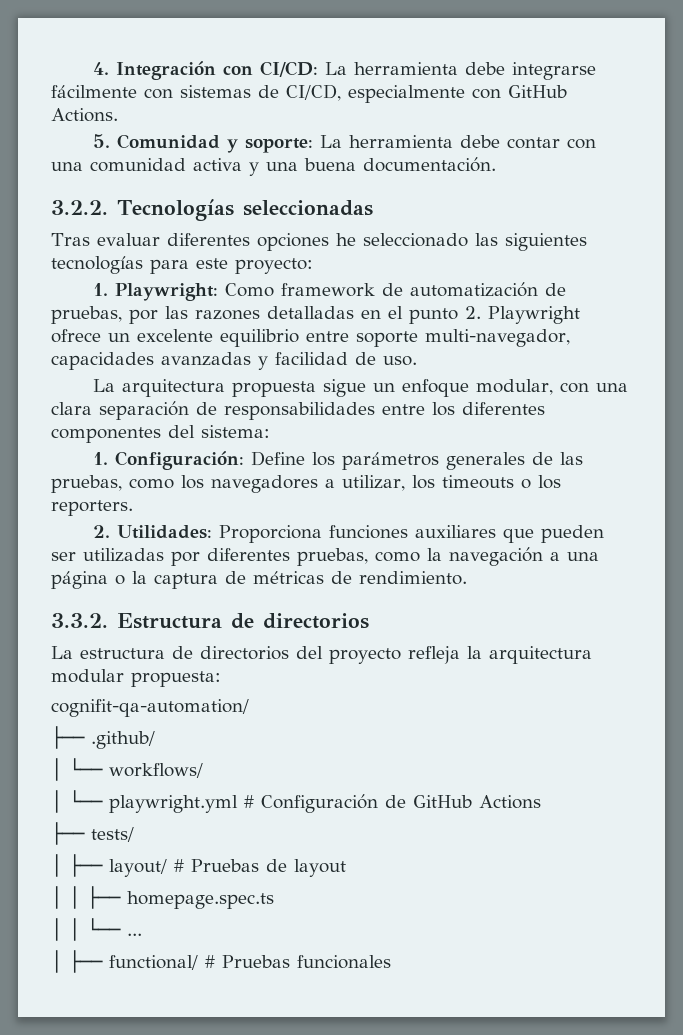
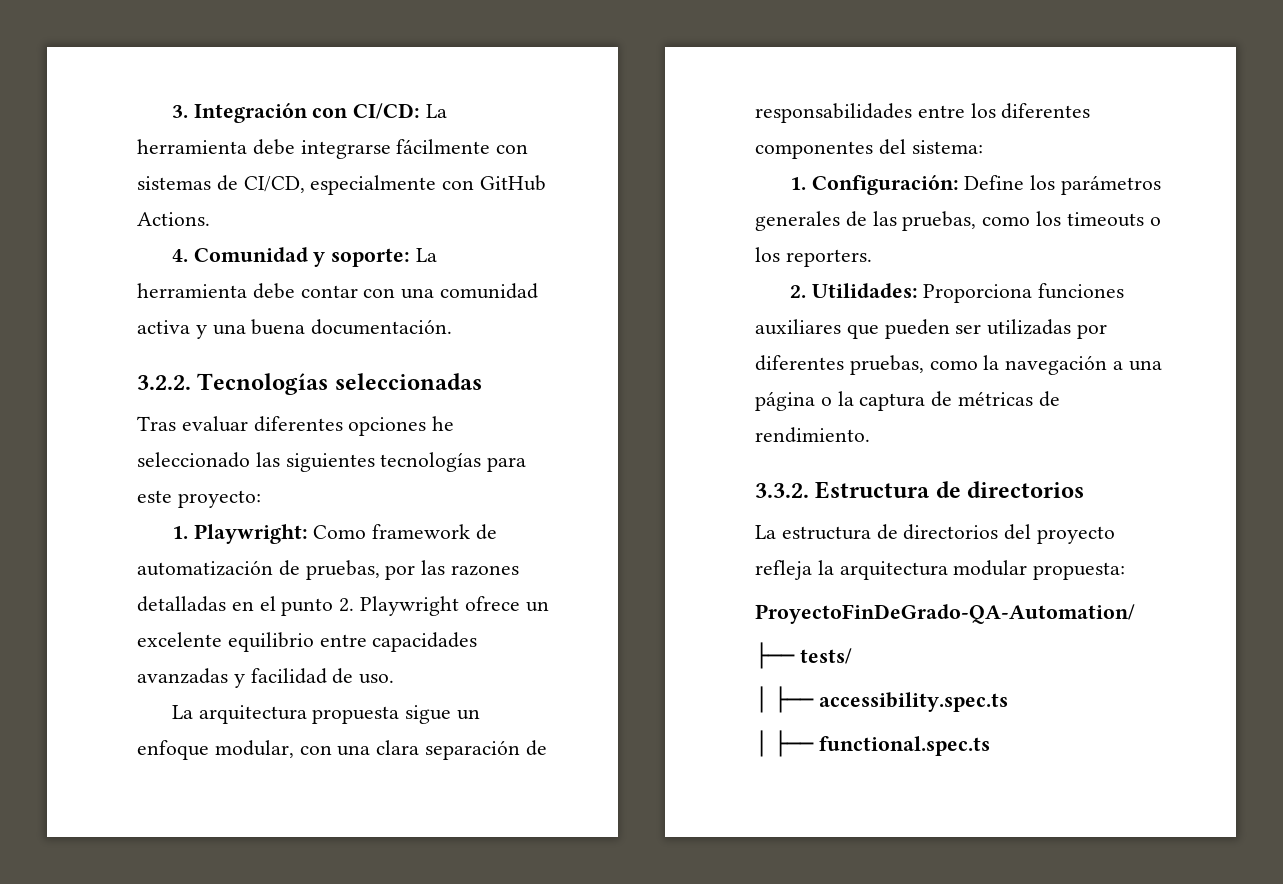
[92,62,109,75] 4. -> [171,105,188,118] 3.
[92,134,110,148] 5. -> [171,249,188,262] 4.
[356,329,570,347] soporte multi-navegador, -> (367, 640) none
[211,475,435,493] navegadores a utilizar, los -> (1062, 218) none
[51,699,249,717] [51,726,155,749] [51,758,203,781] [51,790,541,813] [51,822,134,845] [51,854,346,877] [51,886,274,909] [51,918,142,941] [51,950,391,973] cognifit-qa-automation/ // ├── .github/ // │ └── workflows/ // │ └── playwright.yml # Configuración de GitHub Actions // ├── tests/ // │ ├── layout/ # Pruebas de layout // │ │ ├── homepage.spec.ts // │ │ └── ... // │ ├── functional/ # Pruebas funcionales -> [755,604,1135,624] [755,642,852,669] [755,686,1008,713] [755,730,990,757] ProyectoFinDeGrado-QA-Automation/ // ├── tests/ // │ ├── accessibility.spec.ts // │ ├── functional.spec.ts

